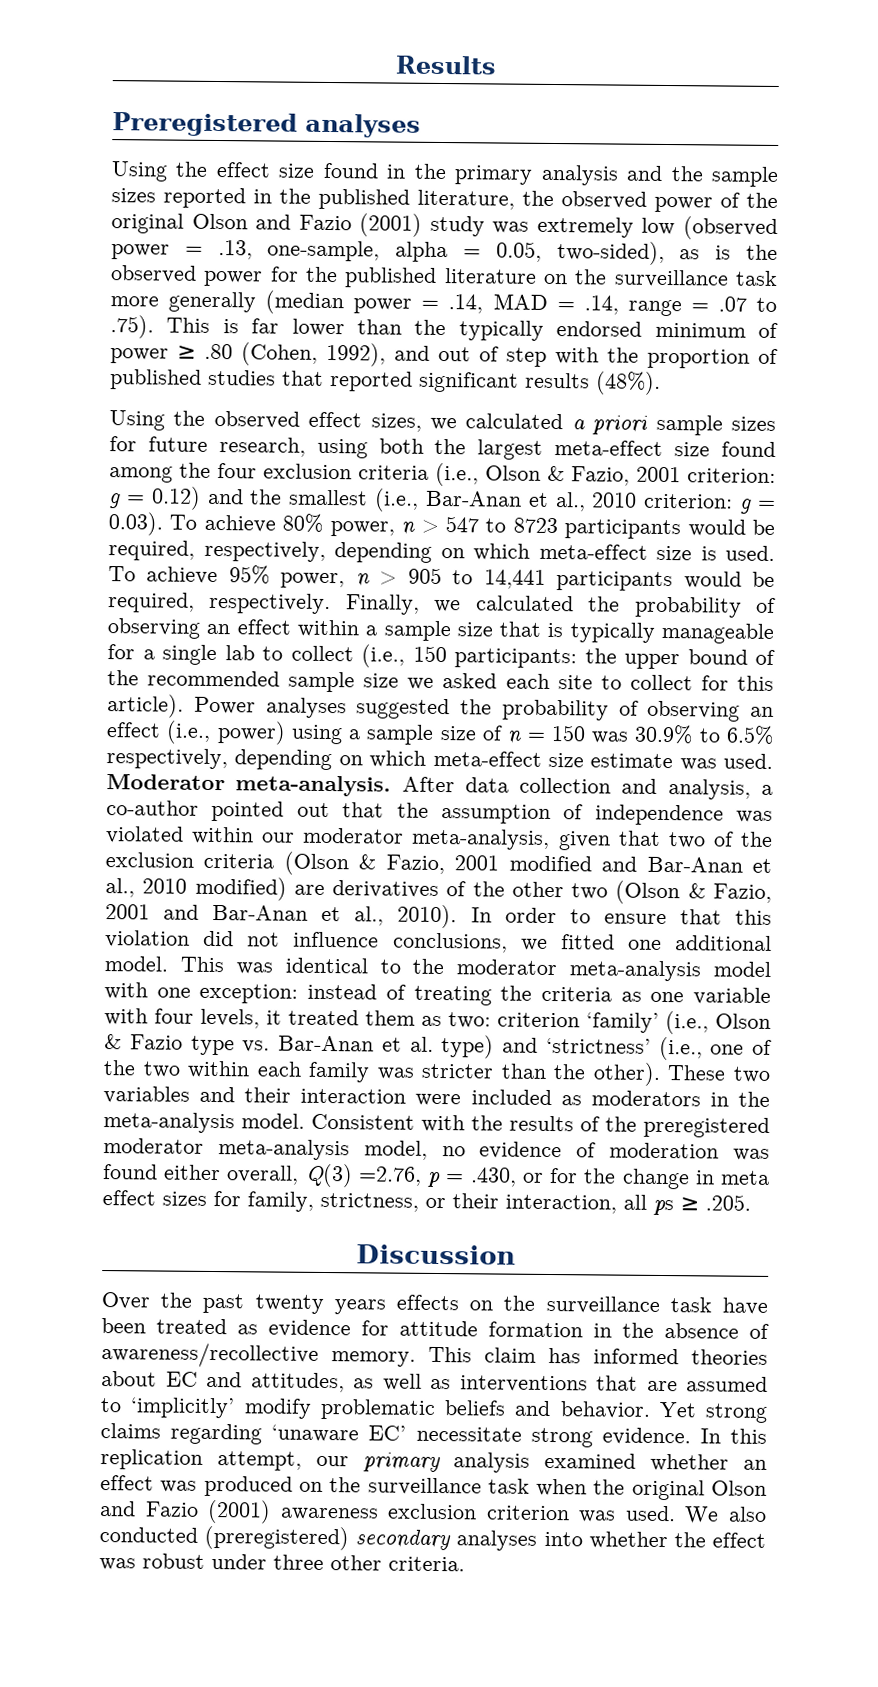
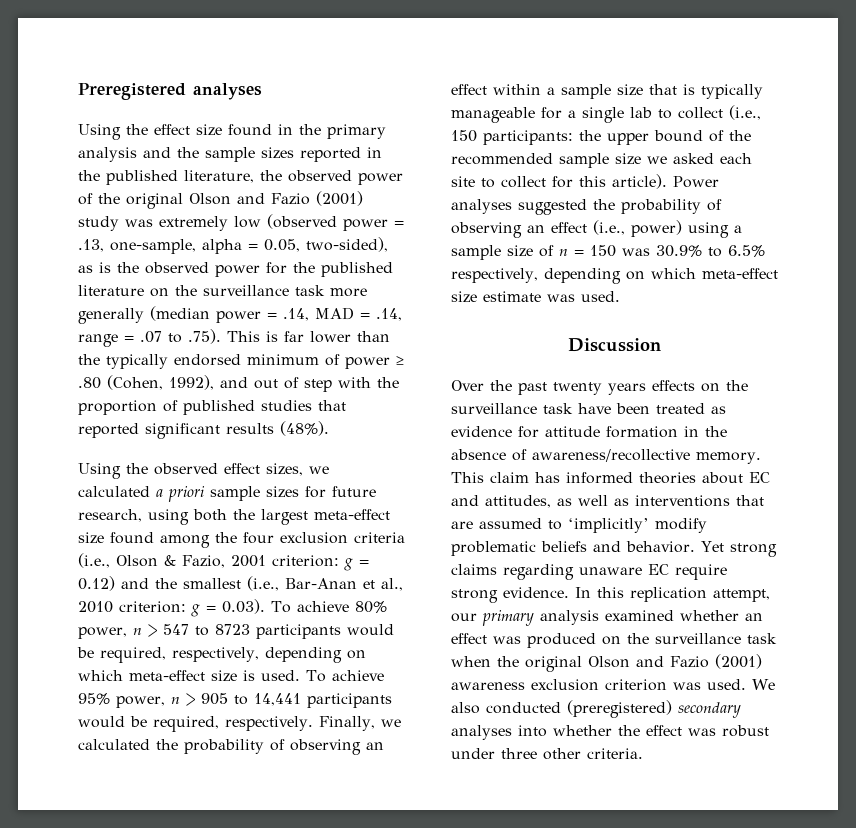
[395,55,497,75] Results // -> (78, 91) none
[106,774,774,800] [106,800,773,826] [105,826,773,851] [105,851,773,876] [105,876,772,905] [105,904,772,929] [105,930,772,953] [104,956,771,982] [104,982,772,1006] [104,1008,771,1035] [104,1034,772,1061] [103,1060,771,1086] [103,1086,770,1107] [103,1112,770,1138] [103,1138,770,1161] [103,1163,771,1190] [102,1190,751,1216] Moderator meta-analysis. After data collection and analysis, a co-author pointed out that the assumption of independence was violated within our moderator meta-analysis, given that two of the exclusion criteria (Olson & Fazio, 2001 modified and Bar-Anan et al., 2010 modified) are derivatives of the other two (Olson & Fazio, 2001 and Bar-Anan et al., 2010). In order to ensure that this violation did not influence conclusions, we fitted one additional model. This was identical to the moderator meta-analysis model with one exception: instead of treating the criteria as one variable with four levels, it treated them as two: criterion ‘family’ (i.e., Olson & Fazio type vs. Bar-Anan et al. type) and ‘strictness’ (i.e., one of the two within each family was stricter than the other). These two variables and their interaction were included as moderators in the meta-analysis model. Consistent with the results of the preregistered moderator meta-analysis model, no evidence of moderation was found either overall, Q(3) =2.76, p = .430, or for the change in meta effect sizes for family, strictness, or their interaction, all ps ≥ .205. -> (620, 296) none
[271,1424,522,1443] ‘unaware EC’ necessitate -> [579,564,727,580] unaware EC require

